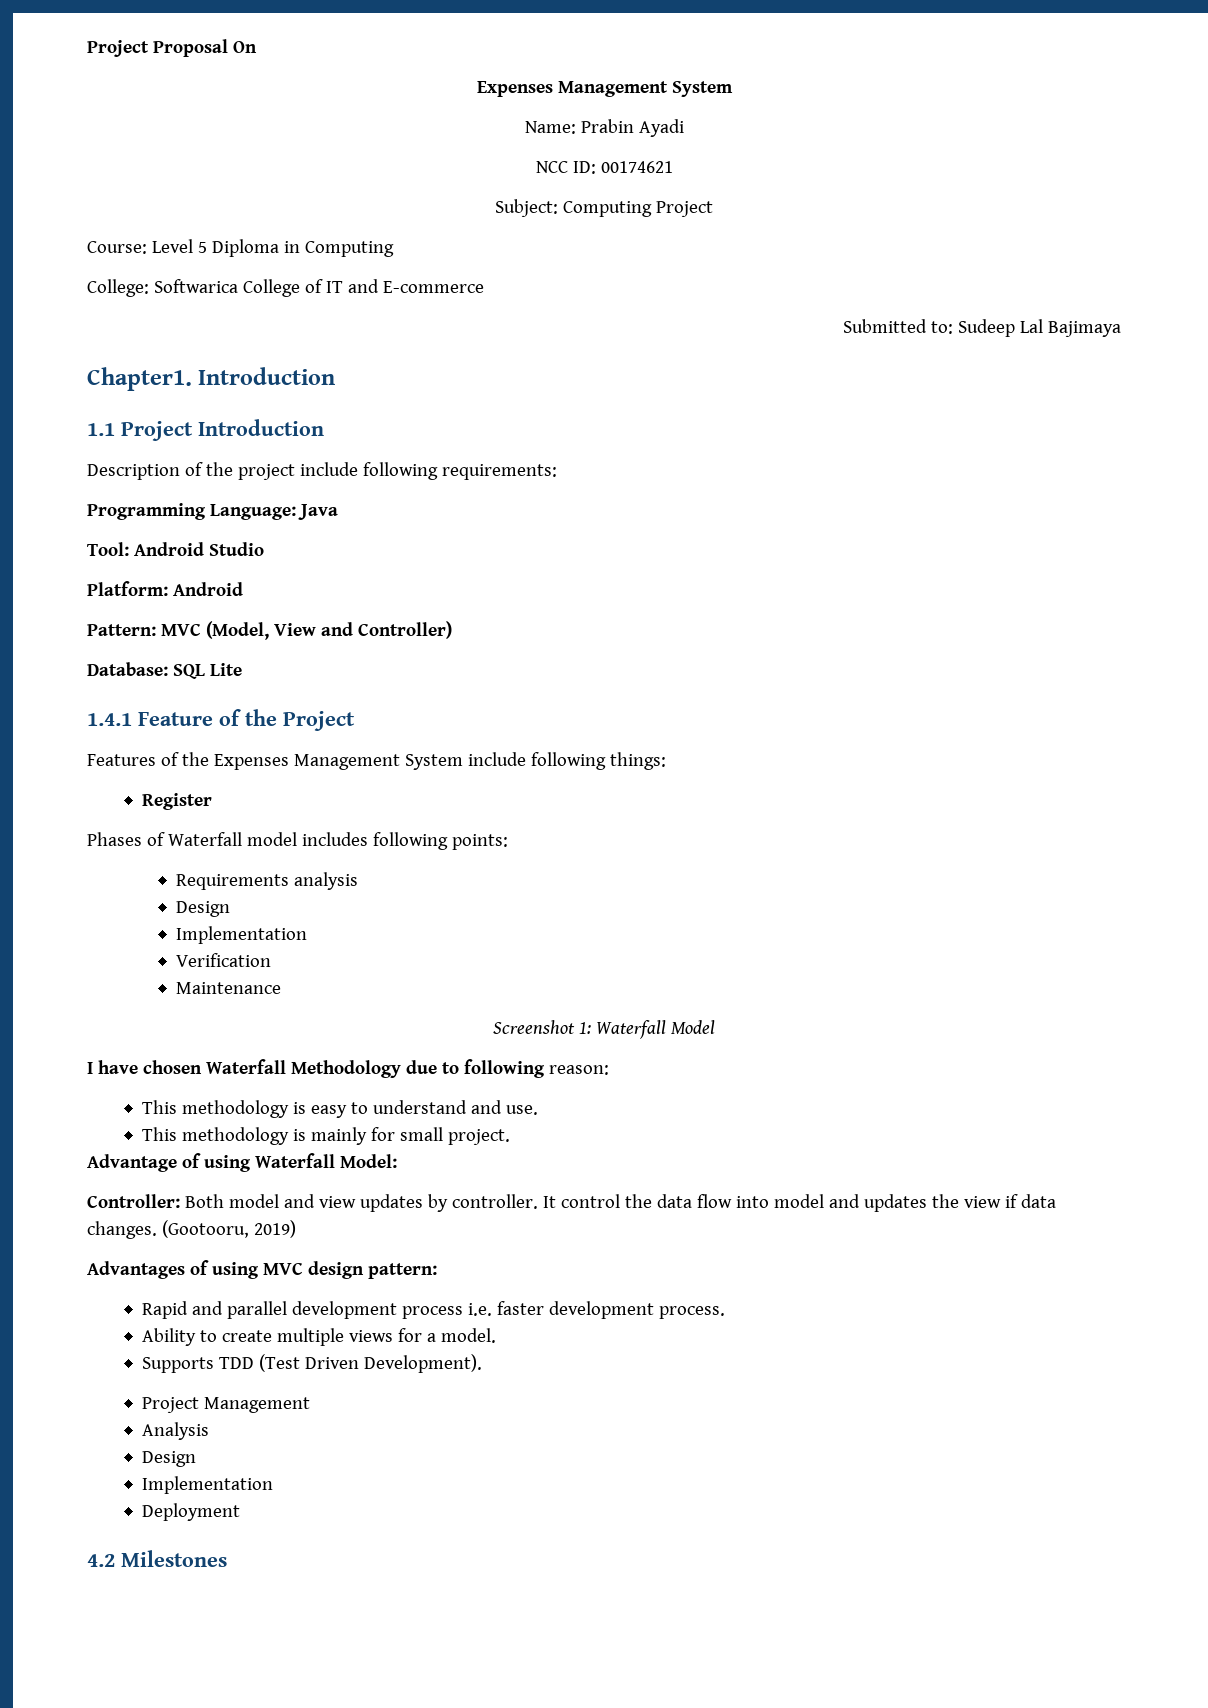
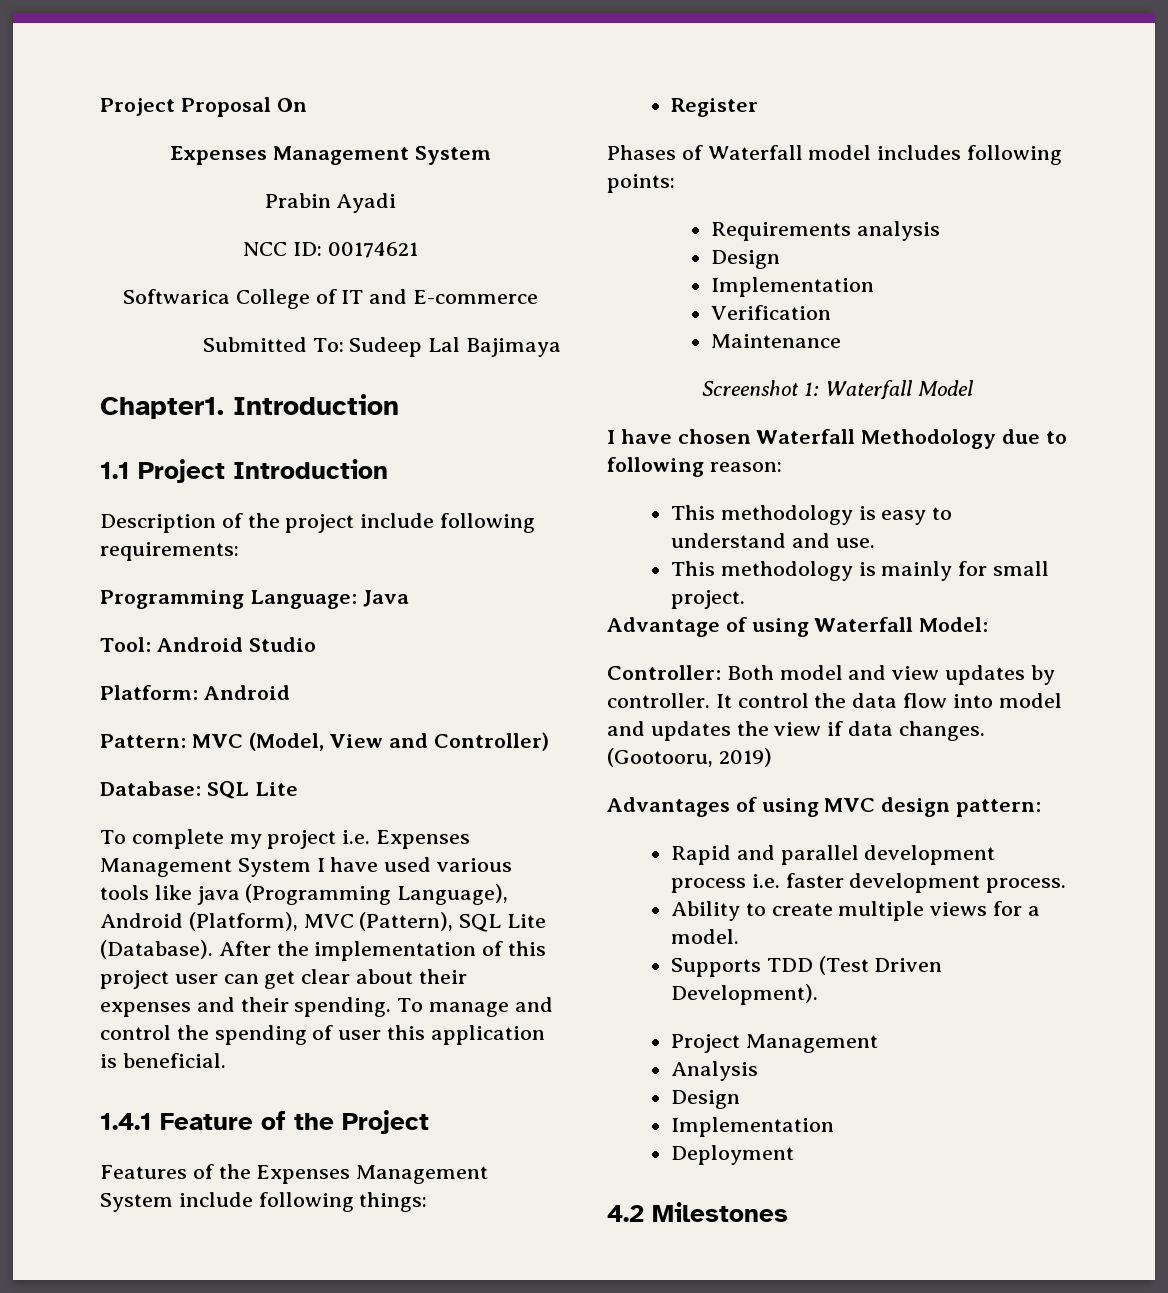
[524,121,576,134] Name: -> (491, 155) none
[495,199,713,217] [87,239,394,257] [87,279,149,297] Subject: Computing Project // Course: Level 5 Diploma in Computing // College: -> (418, 250) none
[931,321,954,334] to: -> [312,338,344,352] To:
(242, 669) none -> [100,829,471,849] [100,857,513,877] [100,884,509,905] [100,912,547,932] [100,940,547,961] [100,969,467,989] [100,997,553,1017] [100,1025,545,1045] [100,1053,226,1068] // To complete my project i.e. Expenses Management System I have used various tools like java (Programming Language), Android (Platform), MVC (Pattern), SQL Lite (Database). After the implementation of this project user can get clear about their expenses and their spending. To manage and control the spending of user this application is beneficial.

